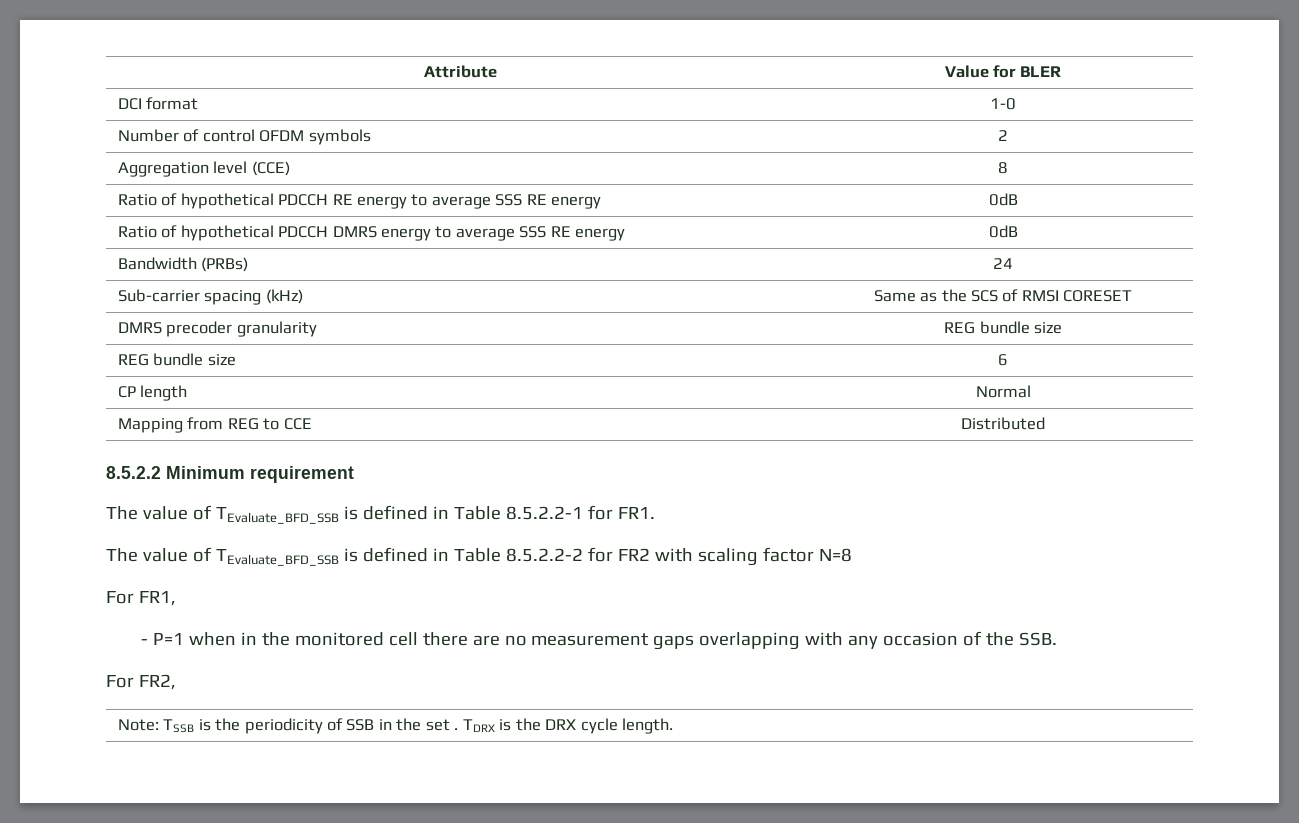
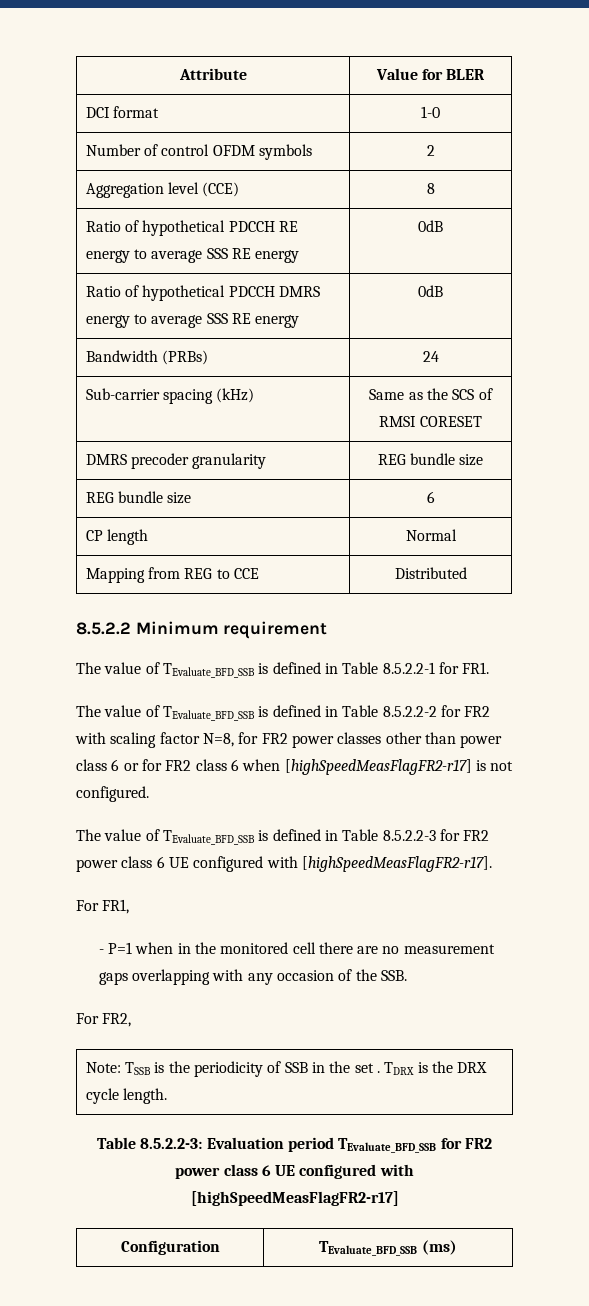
[818,548,852,562] N=8 -> [202,732,503,748] [76,759,514,775] [76,786,149,802] [76,829,490,845] [76,856,492,872] N=8, for FR2 power classes other than power class 6 or for FR2 class 6 when [highSpeedMeasFlagFR2-r17] is not configured. // The value of TEvaluate_BFD_SSB is defined in Table 8.5.2.2-3 for FR2 power class 6 UE configured with [highSpeedMeasFlagFR2-r17].
(674, 726) none -> [97,1137,492,1153] [175,1164,414,1179] [190,1191,399,1206] [120,1240,220,1255] [319,1240,457,1256] // Table 8.5.2.2-3: Evaluation period TEvaluate_BFD_SSB for FR2 power class 6 UE configured with [highSpeedMeasFlagFR2-r17] // Configuration | TEvaluate_BFD_SSB (ms)

